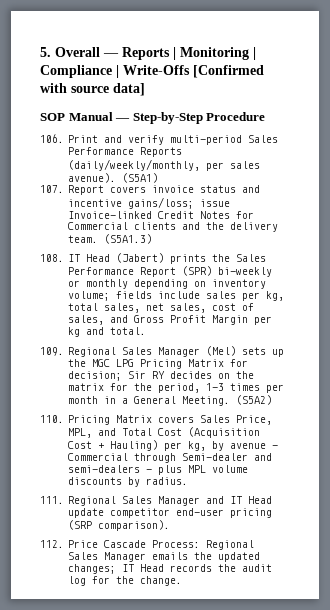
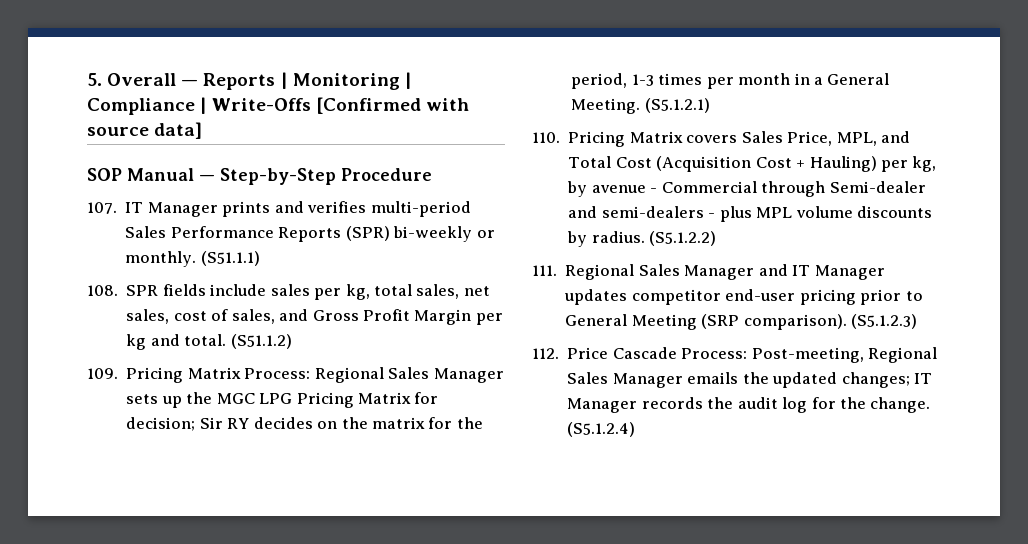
[40,134,279,145] [68,147,183,157] [68,159,261,171] [68,173,159,183] [40,185,261,195] [68,197,231,209] [68,211,255,219] [68,222,279,232] [68,234,153,244] [40,253,267,264] [68,266,273,277] [68,279,267,289] [68,291,111,301] 106. Print and verify multi-period Sales Performance Reports (daily/weekly/monthly, per sales avenue). (S5A1) // 107. Report covers invoice status and incentive gains/loss; issue Invoice-linked Credit Notes for Commercial clients and the delivery team. (S5A1.3) // 108. IT Head (Jabert) prints the Sales Performance Report (SPR) bi-weekly or monthly depending on inventory volume; -> [87,201,471,217] [125,226,495,242] [125,251,260,267] [87,285,159,296] 107. IT Manager prints and verifies multi-period Sales Performance Reports (SPR) bi-weekly or monthly. (S51.1.1) // 108. SPR
(147, 331) none -> [230,334,292,349] (S51.1.2)
[68,346,237,357] Regional Sales Manager (Mel) -> [126,367,504,383] Pricing Matrix Process: Regional Sales Manager
[236,395,273,405] (S5A2) -> [644,98,710,113] (S5.1.2.1)
(189, 481) none -> [649,231,717,246] (S5.1.2.2)
[248,496,273,504] [68,508,105,518] Head update -> [814,265,885,280] [564,289,628,305] Manager updates
(273, 513) none -> [860,289,923,305] [565,314,697,330] prior to General Meeting
(171, 525) none -> [851,314,918,329] (S5.1.2.3)
(201, 544) none -> [751,347,864,363] Post-meeting,
[140,564,165,572] Head -> [567,398,638,413] Manager
(183, 581) none -> [567,422,636,437] (S5.1.2.4)

